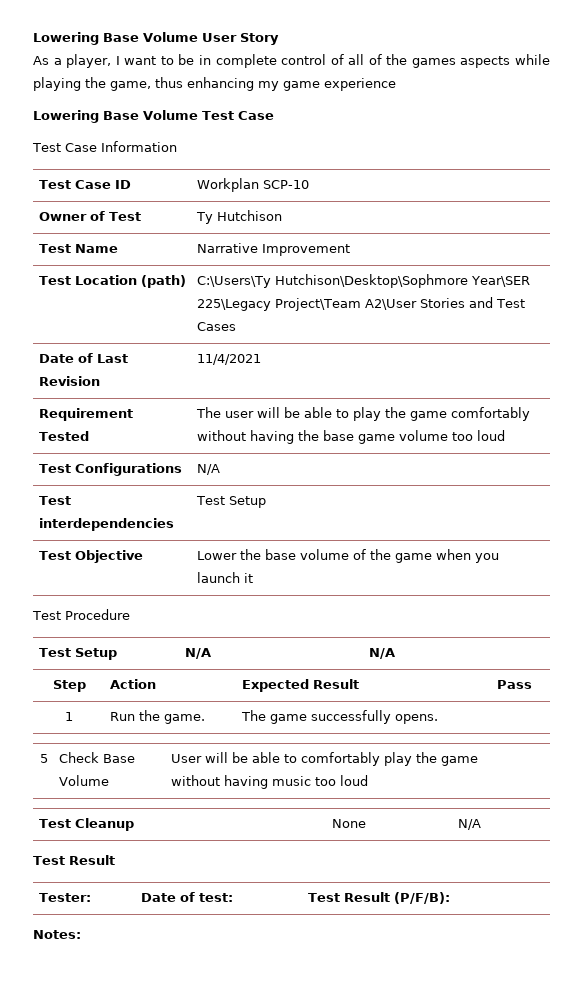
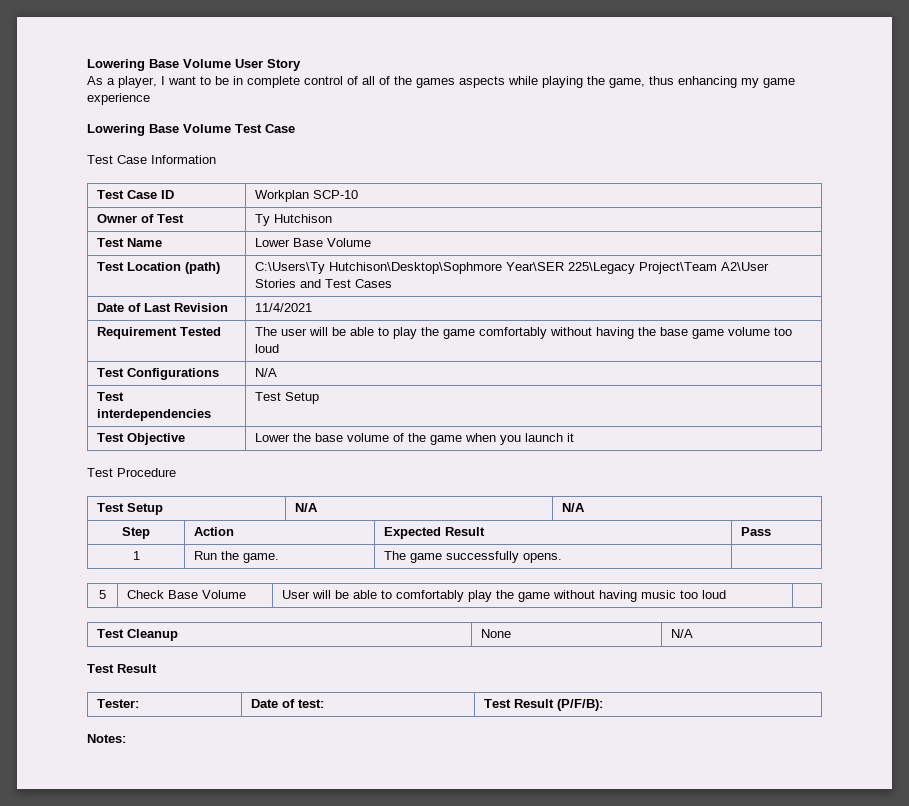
[196,243,350,256] Narrative Improvement -> [254,238,371,247] Lower Base Volume

